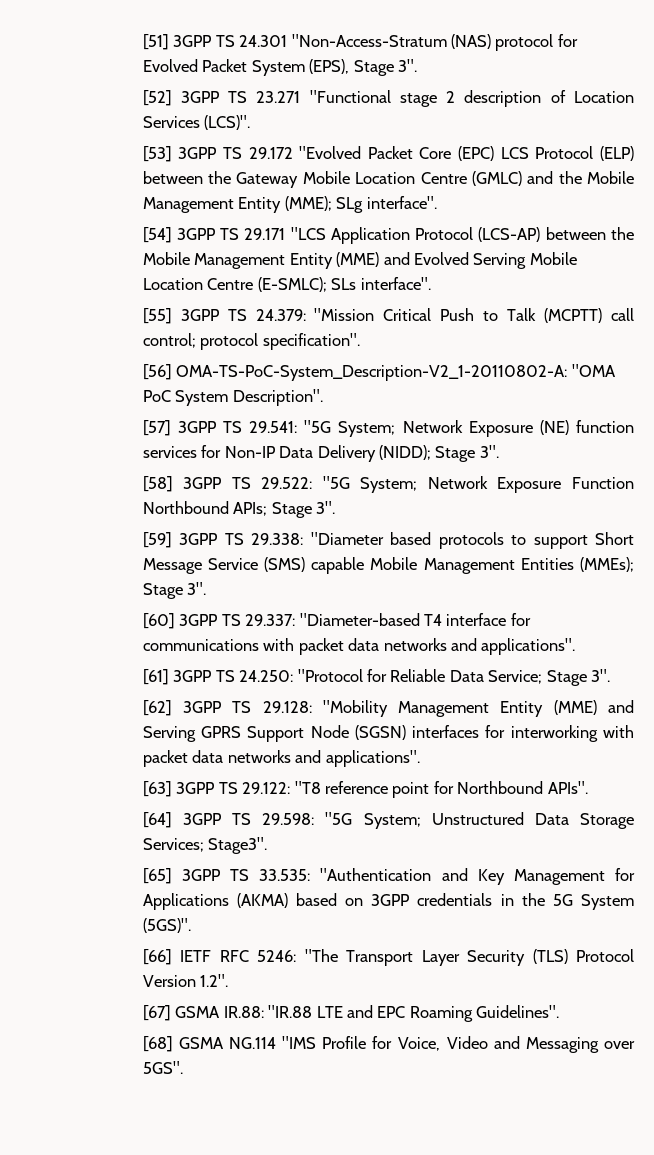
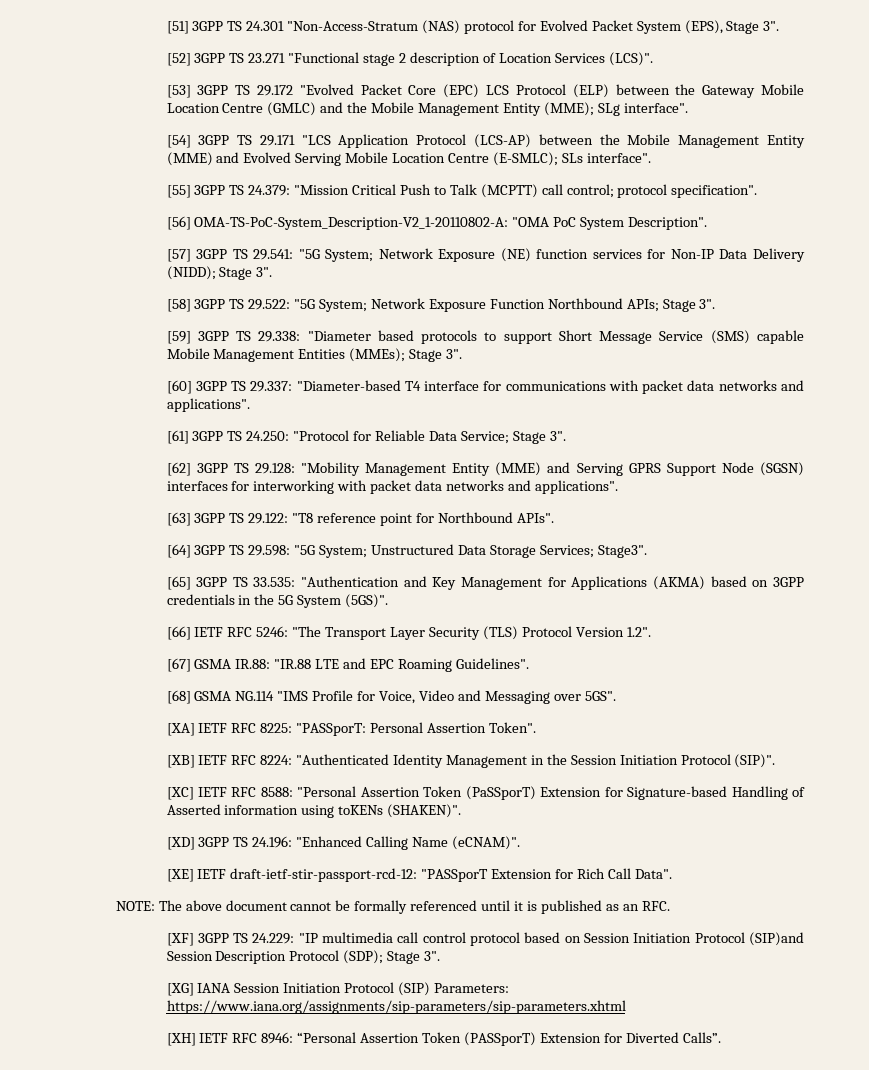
(183, 1067) none -> [166,722,536,736] [166,754,776,768] [166,786,806,800] [166,804,462,818] [166,836,520,850] [166,868,672,882] [115,900,670,914] [166,932,805,946] [166,950,441,964] [166,982,509,996] [166,1000,626,1014] [166,1032,721,1046] // [XA] IETF RFC 8225: "PASSporT: Personal Assertion Token". // [XB] IETF RFC 8224: "Authenticated Identity Management in the Session Initiation Protocol (SIP)". // [XC] IETF RFC 8588: "Personal Assertion Token (PaSSporT) Extension for Signature-based Handling of Asserted information using toKENs (SHAKEN)". // [XD] 3GPP TS 24.196: "Enhanced Calling Name (eCNAM)". // [XE] IETF draft-ietf-stir-passport-rcd-12: "PASSporT Extension for Rich Call Data". // NOTE: The above document cannot be formally referenced until it is published as an RFC. // [XF] 3GPP TS 24.229: "IP multimedia call control protocol based on Session Initiation Protocol (SIP)and Session Description Protocol (SDP); Stage 3". // [XG] IANA Session Initiation Protocol (SIP) Parameters: https://www.iana.org/assignments/sip-parameters/sip-parameters.xhtml // [XH] IETF RFC 8946: “Personal Assertion Token (PASSporT) Extension for Diverted Calls”.

